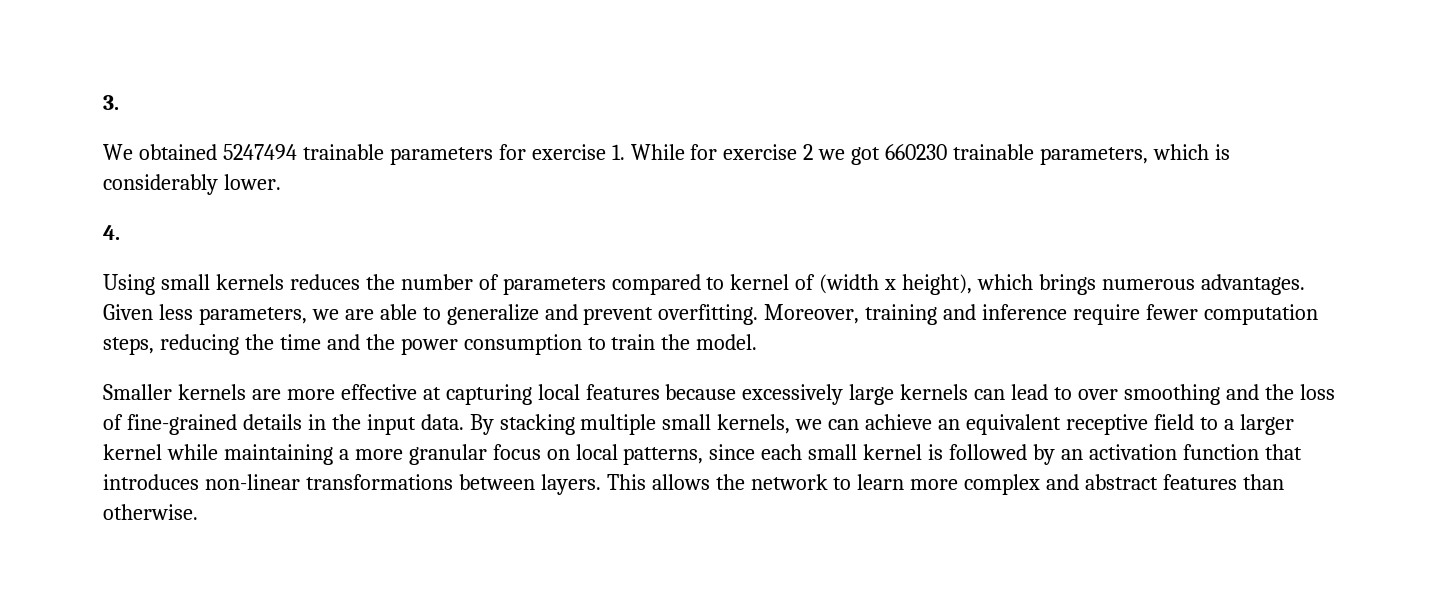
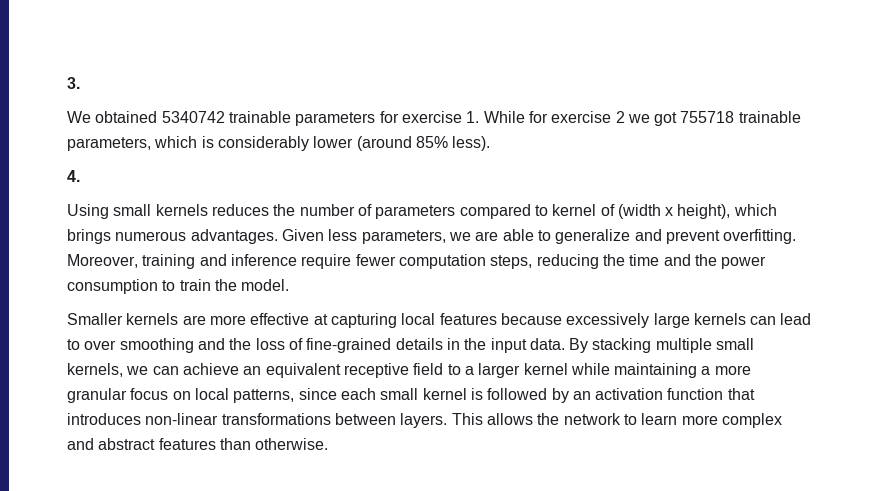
[222,144,297,160] 5247494 -> [161,111,225,123] 5340742
[885,144,948,160] 660230 -> [680,111,735,123] 755718
[223,174,281,190] lower. -> [313,136,491,151] lower (around 85% less).

